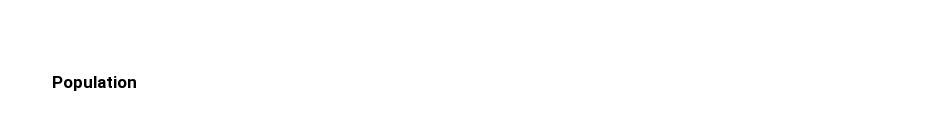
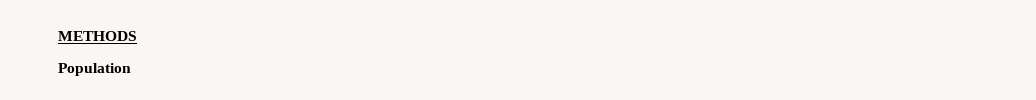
(52, 83) none -> [58,31,137,41] METHODS //

